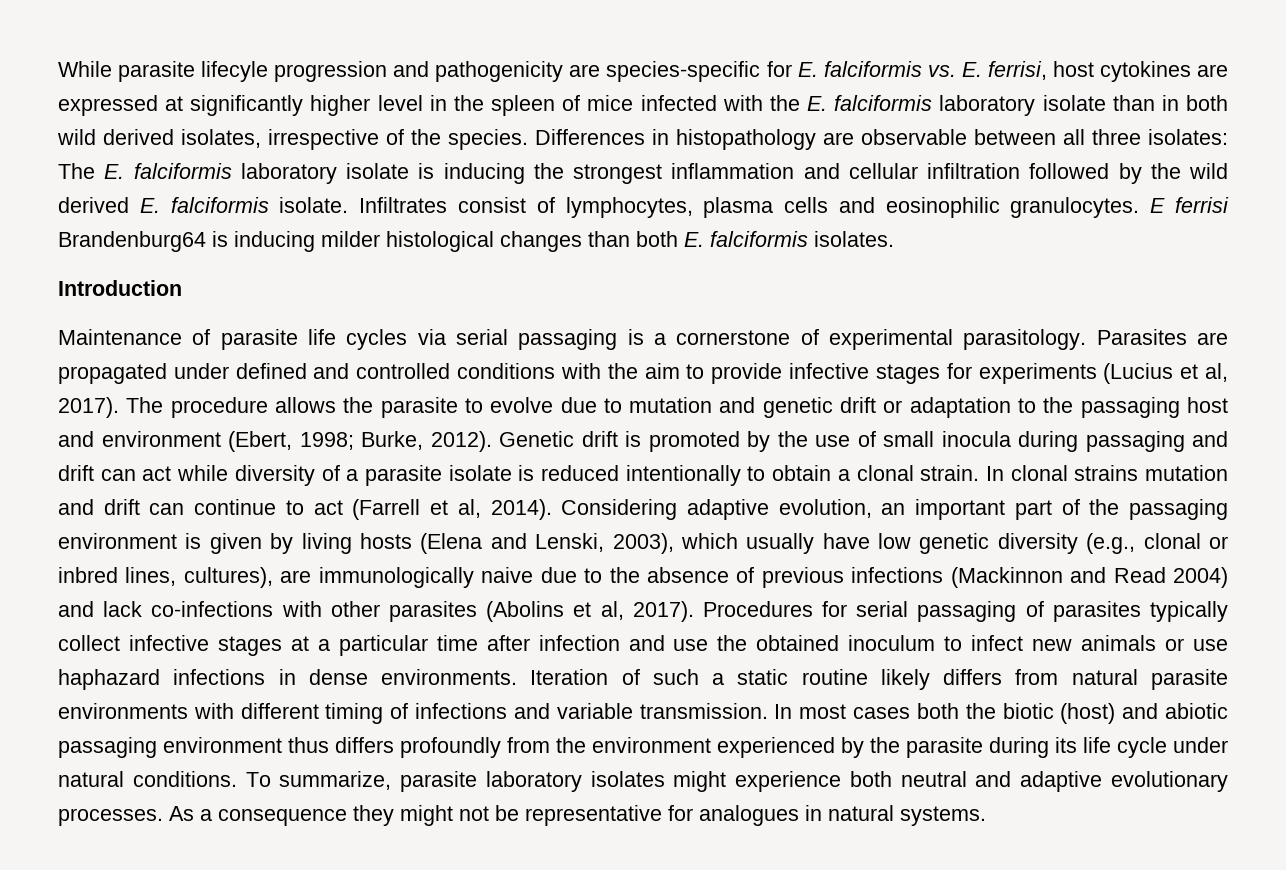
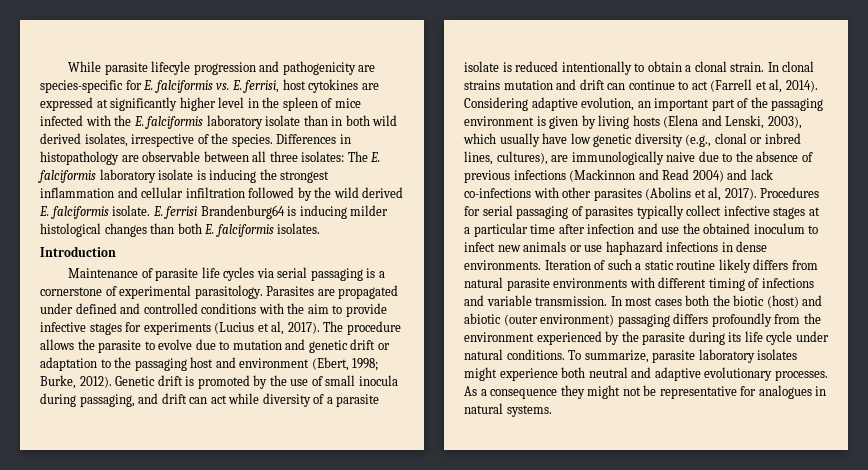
[359,197,1166,218] Infiltrates consist of lymphocytes, plasma cells and eosinophilic granulocytes. E -> [152,206,163,216] E.
[1085,431,1185,452] passaging -> [79,394,135,407] passaging,
[58,737,329,758] passaging environment thus -> [503,314,670,327] (outer environment) passaging

